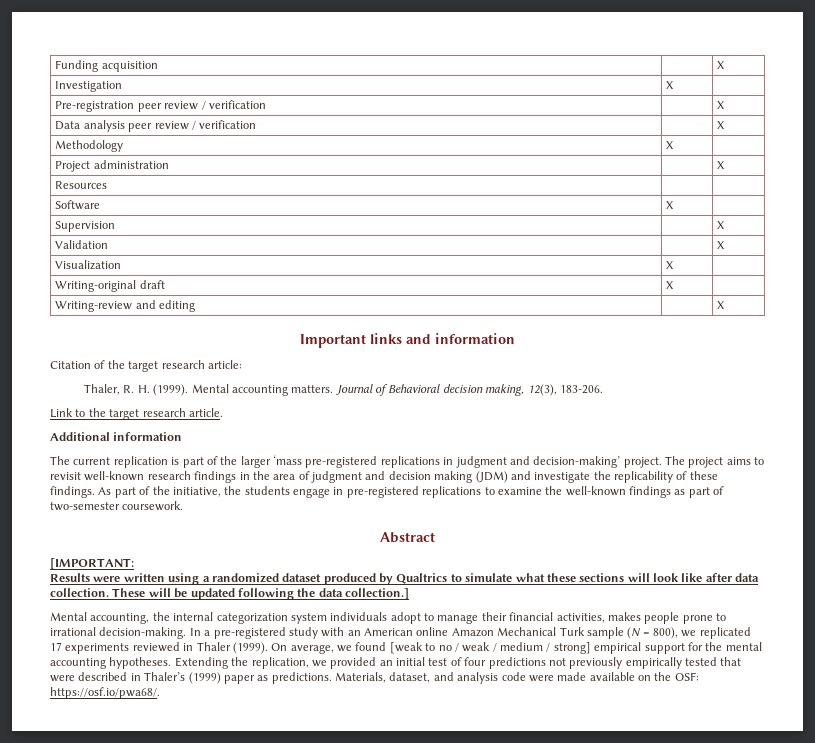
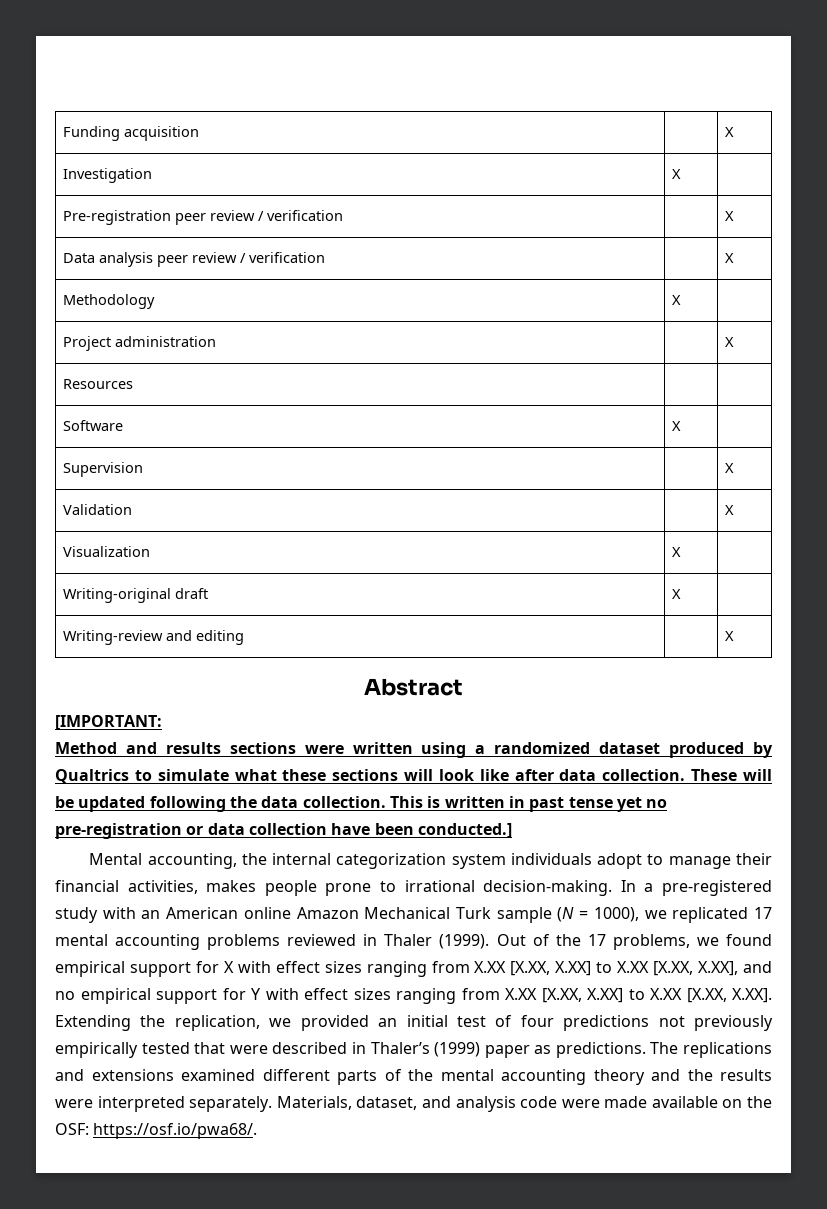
[300,333,515,348] [50,360,242,372] [84,384,603,396] [50,408,223,420] [50,432,183,441] [50,455,765,468] [50,471,718,483] [50,486,725,498] [50,501,184,511] [380,532,435,543] [50,558,134,570] [50,573,90,582] Important links and information // Citation of the target research article: // Thaler, R. H. (1999). Mental accounting matters. Journal of Behavioral decision making, 12(3), 183-206. // Link to the target research article. // Additional information // The current replication is part of the larger ‘mass pre-registered replications in judgment and decision-making’ project. The project aims to revisit well-known research findings in the area of judgment and decision making (JDM) and investigate the replicability of these findings. As part of the initiative, the students engage in pre-registered replications to examine the well-known findings as part of two-semester coursework. // Abstract // [IMPORTANT: // Results -> [364,678,463,696] [55,715,162,730] [55,742,296,754] Abstract // [IMPORTANT: // Method and results sections
[345,588,409,600] collection.] -> [302,796,668,812] [55,823,512,839] collection. This is written in past tense yet no pre-registration or data collection have been conducted.]
[653,627,678,639] 800), -> [593,907,639,922] 1000),
[65,643,130,654] experiments -> [55,934,281,950] mental accounting problems
[271,642,762,654] [50,657,172,669] On average, we found [weak to no / weak / medium / strong] empirical support for the mental accounting hypotheses. -> [496,934,773,950] [55,961,772,977] [55,988,772,1004] Out of the 17 problems, we found empirical support for X with effect sizes ranging from X.XX [X.XX, X.XX] to X.XX [X.XX, X.XX], and no empirical support for Y with effect sizes ranging from X.XX [X.XX, X.XX] to X.XX [X.XX, X.XX].
(332, 678) none -> [650,1042,772,1058] [55,1069,772,1085] [55,1096,273,1112] The replications and extensions examined different parts of the mental accounting theory and the results were interpreted separately.

